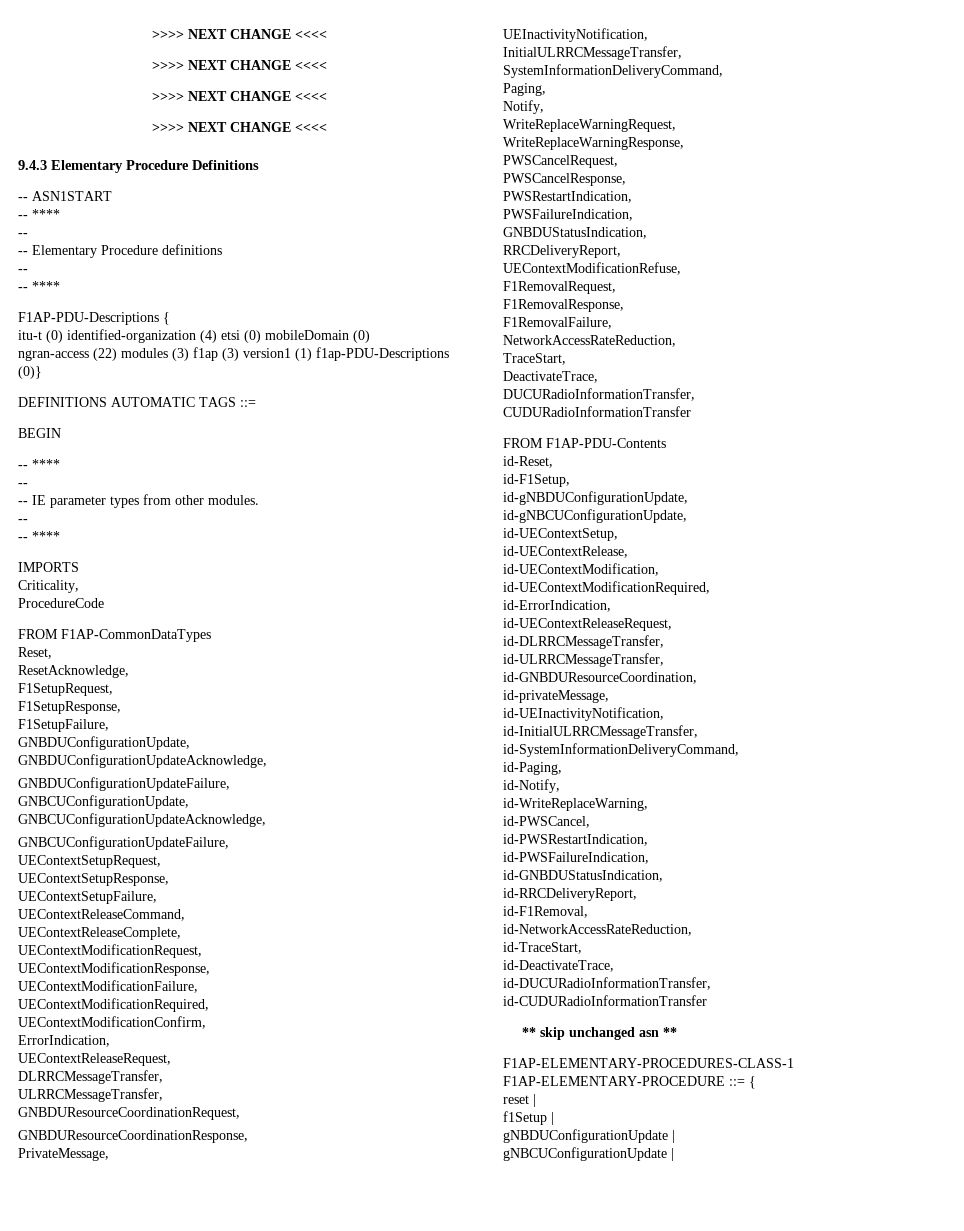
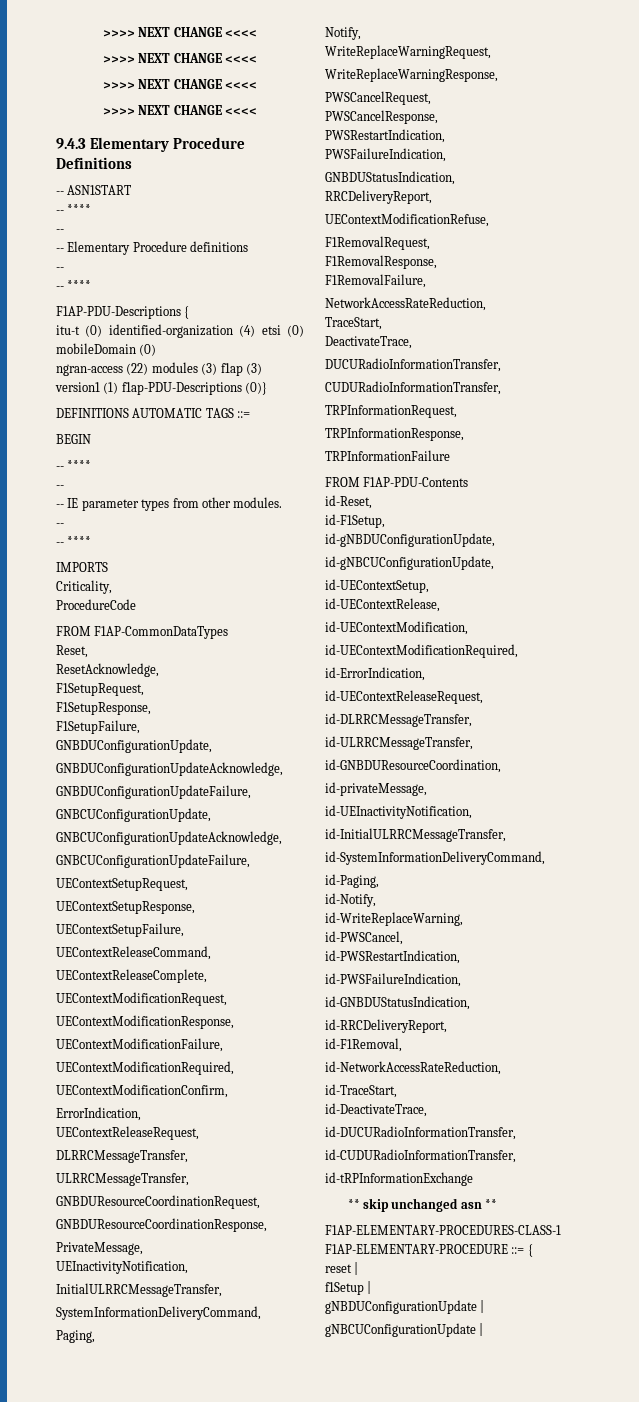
[503,406,691,417] CUDURadioInformationTransfer -> [325,381,501,395] [325,405,457,418] [325,428,464,441] [325,450,450,461] CUDURadioInformationTransfer, // TRPInformationRequest, // TRPInformationResponse, // TRPInformationFailure
[503,995,707,1006] id-CUDURadioInformationTransfer -> [325,1149,516,1163] [325,1172,473,1186] id-CUDURadioInformationTransfer, // id-tRPInformationExchange

